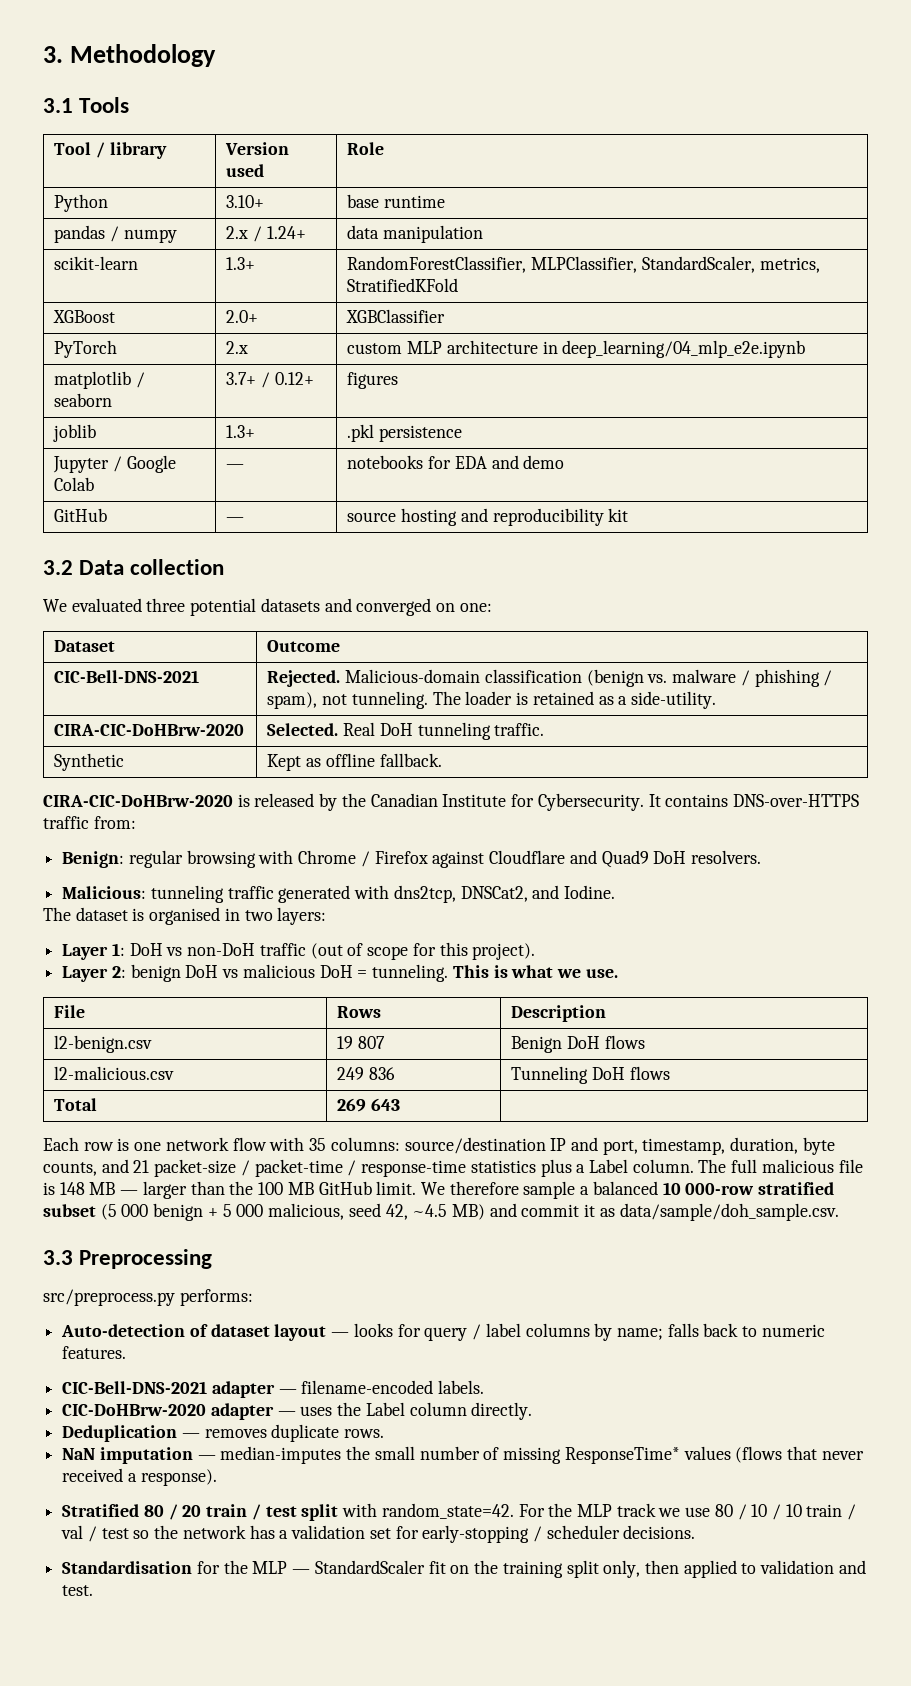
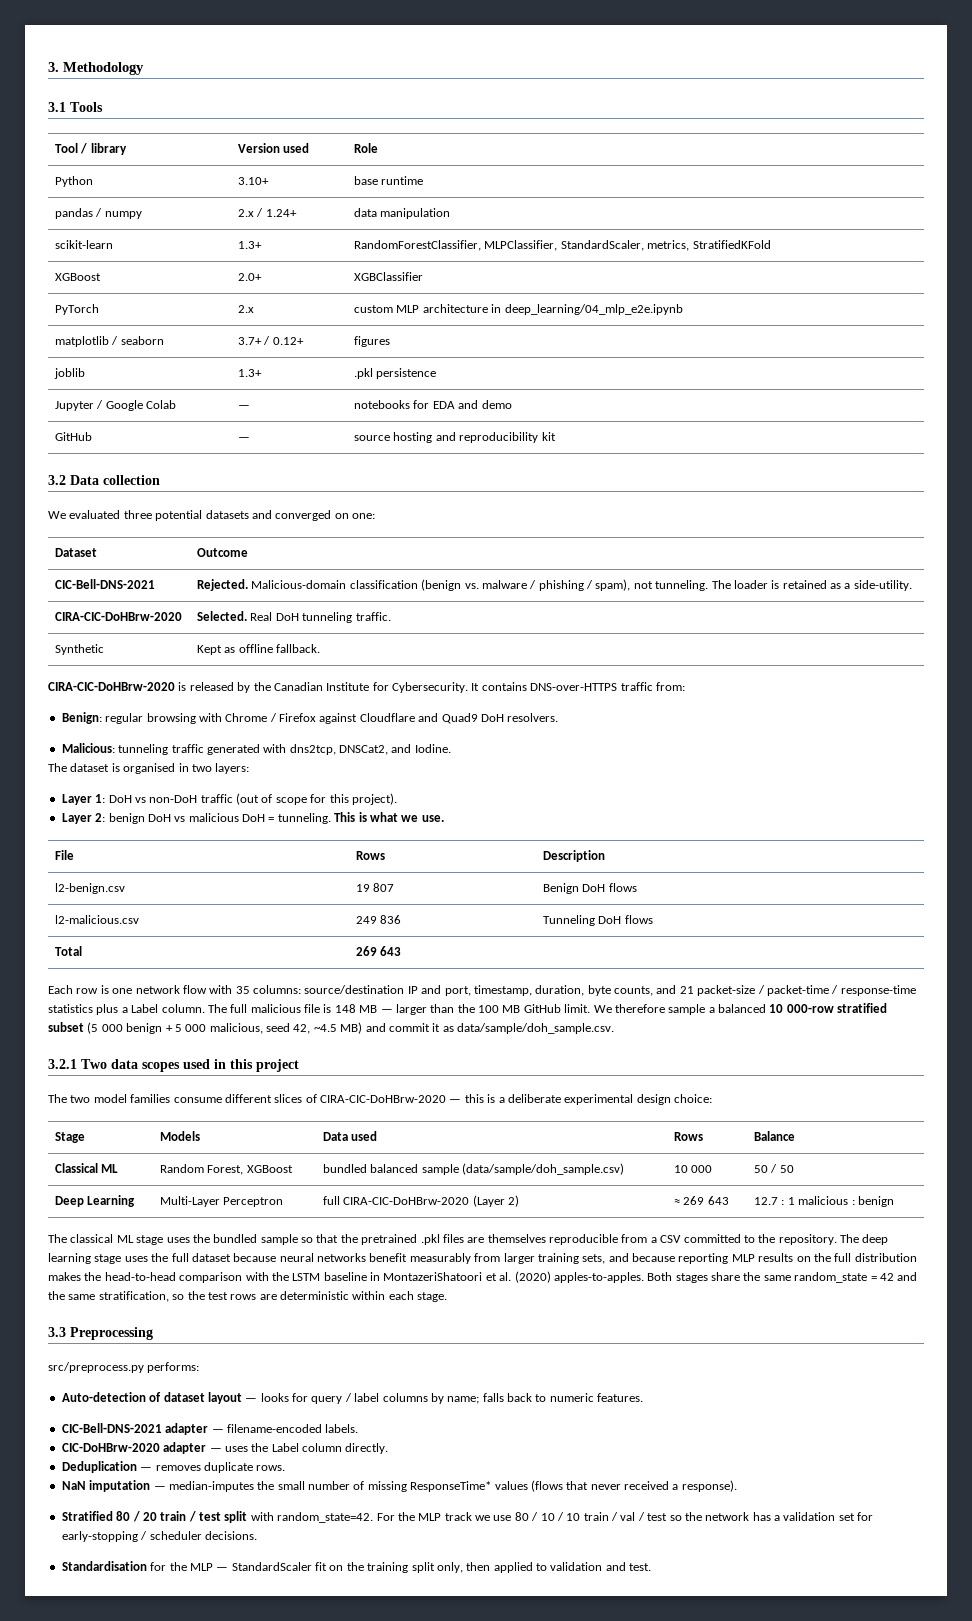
(839, 1212) none -> [48,1059,299,1072] [48,1094,712,1105] [55,1132,86,1143] [160,1131,201,1141] [323,1131,378,1141] [674,1132,704,1141] [754,1131,796,1141] [55,1163,119,1173] [160,1164,293,1175] [323,1163,625,1175] [674,1165,713,1173] [754,1164,794,1173] [55,1195,136,1207] [160,1196,284,1207] [323,1195,520,1207] [674,1196,729,1205] [754,1196,894,1207] [48,1234,889,1245] [48,1253,917,1264] [48,1271,918,1283] [48,1291,448,1302] // 3.2.1 Two data scopes used in this project // The two model families consume different slices of CIRA-CIC-DoHBrw-2020 — this is a deliberate experimental design choice: // Stage | Models | Data used | Rows | Balance // Classical ML | Random Forest, XGBoost | bundled balanced sample (data/sample/doh_sample.csv) | 10 000 | 50 / 50 // Deep Learning | Multi-Layer Perceptron | full CIRA-CIC-DoHBrw-2020 (Layer 2) | ≈ 269 643 | 12.7 : 1 malicious : benign // The classical ML stage uses the bundled sample so that the pretrained .pkl files are themselves reproducible from a CSV committed to the repository. The deep learning stage uses the full dataset because neural networks benefit measurably from larger training sets, and because reporting MLP results on the full distribution makes the head-to-head comparison with the LSTM baseline in MontazeriShatoori et al. (2020) apples-to-apples. Both stages share the same random_state = 42 and the same stratification, so the test rows are deterministic within each stage.

